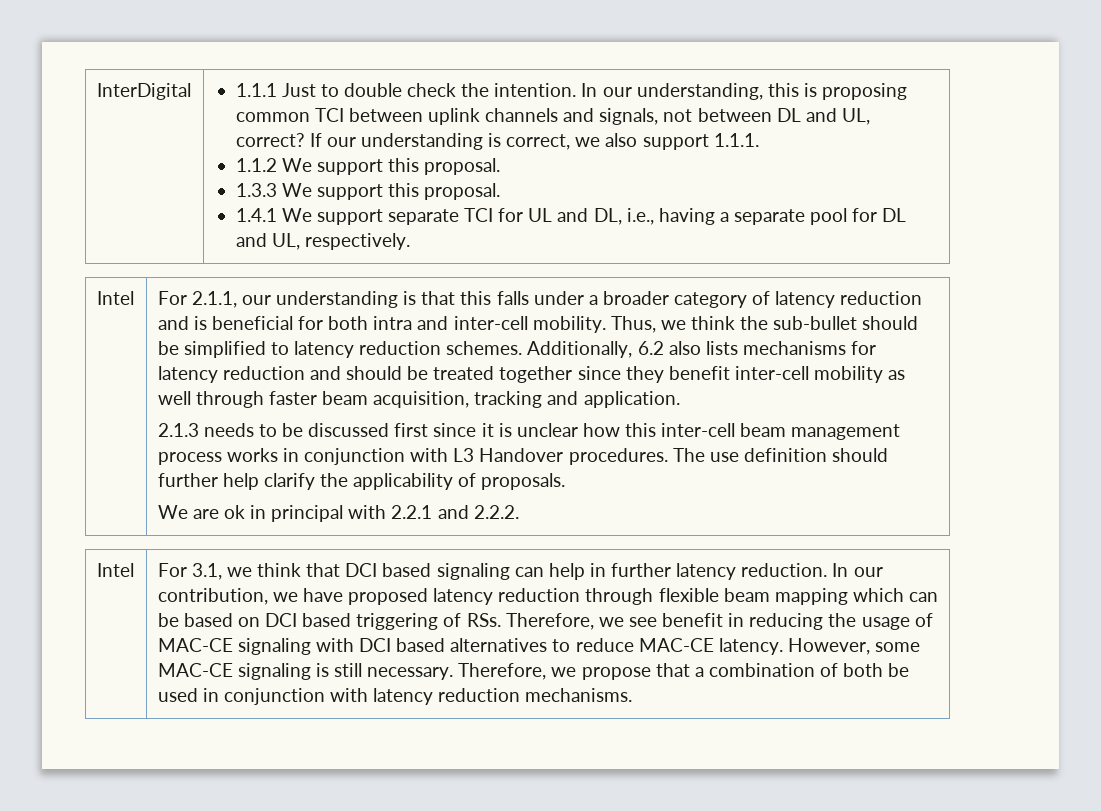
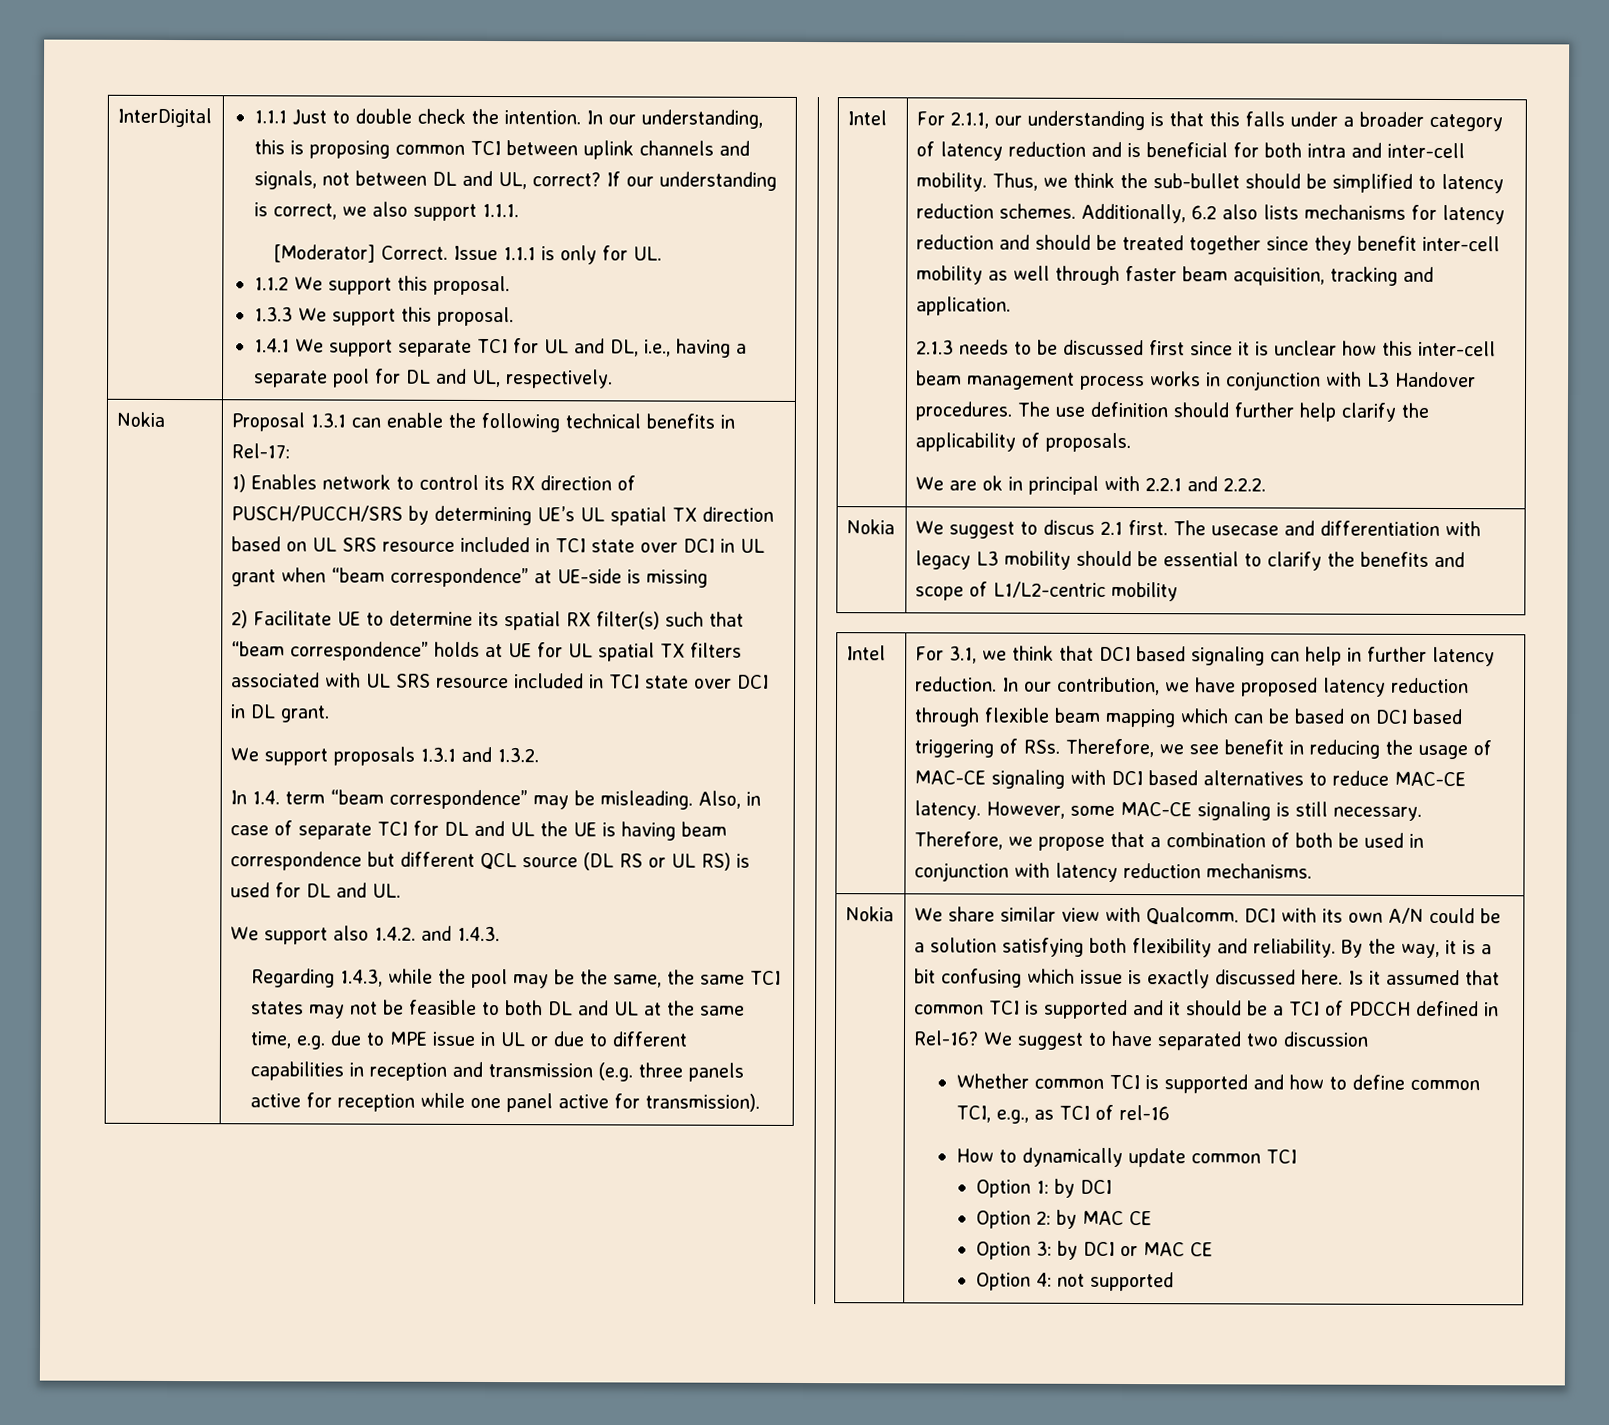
(759, 140) none -> [272,244,662,265] // [Moderator] Correct. Issue 1.1.1 is only for UL.
(410, 241) none -> [116,411,166,427] [231,412,736,433] [231,443,291,459] [231,474,637,493] [231,505,775,526] [231,536,766,553] [231,567,709,588] [231,610,745,631] [231,641,743,662] [231,672,770,689] [230,704,331,723] [230,746,540,766] [230,789,762,810] [230,820,728,841] [230,851,751,871] [230,882,402,898] [230,925,501,945] [250,968,781,989] [250,999,745,1019] [249,1030,687,1050] [249,1061,744,1082] [249,1092,760,1113] // Nokia | Proposal 1.3.1 can enable the following technical benefits in Rel-17: // 1) Enables network to control its RX direction of PUSCH/PUCCH/SRS by determining UE’s UL spatial TX direction based on UL SRS resource included in TCI state over DCI in UL grant when “beam correspondence” at UE-side is missing // 2) Facilitate UE to determine its spatial RX filter(s) such that “beam correspondence” holds at UE for UL spatial TX filters associated with UL SRS resource included in TCI state over DCI in DL grant. // We support proposals 1.3.1 and 1.3.2. // In 1.4. term “beam correspondence” may be misleading. Also, in case of separate TCI for DL and UL the UE is having beam correspondence but different QCL source (DL RS or UL RS) is used for DL and UL. // We support also 1.4.2. and 1.4.3. // Regarding 1.4.3, while the pool may be the same, the same TCI states may not be feasible to both DL and UL at the same time, e.g. due to MPE issue in UL or due to different capabilities in reception and transmission (e.g. three panels active for reception while one panel active for transmission).
(519, 512) none -> [846,519,896,535] [915,519,1482,539] [915,550,1466,571] [915,581,1179,602] // Nokia | We suggest to discus 2.1 first. The usecase and differentiation with legacy L3 mobility should be essential to clarify the benefits and scope of L1/L2-centric mobility
(633, 695) none -> [845,906,895,922] [914,906,1502,925] [914,937,1493,958] [914,968,1501,989] [914,999,1500,1020] [913,1030,1369,1051] [955,1073,1480,1094] [955,1104,1170,1124] [955,1147,1297,1168] [975,1178,1112,1198] [975,1209,1152,1229] [975,1240,1213,1260] [975,1271,1174,1292] // Nokia | We share similar view with Qualcomm. DCI with its own A/N could be a solution satisfying both flexibility and reliability. By the way, it is a bit confusing which issue is exactly discussed here. Is it assumed that common TCI is supported and it should be a TCI of PDCCH defined in Rel-16? We suggest to have separated two discussion // Whether common TCI is supported and how to define common TCI, e.g., as TCI of rel-16 // How to dynamically update common TCI // Option 1: by DCI // Option 2: by MAC CE // Option 3: by DCI or MAC CE // Option 4: not supported

